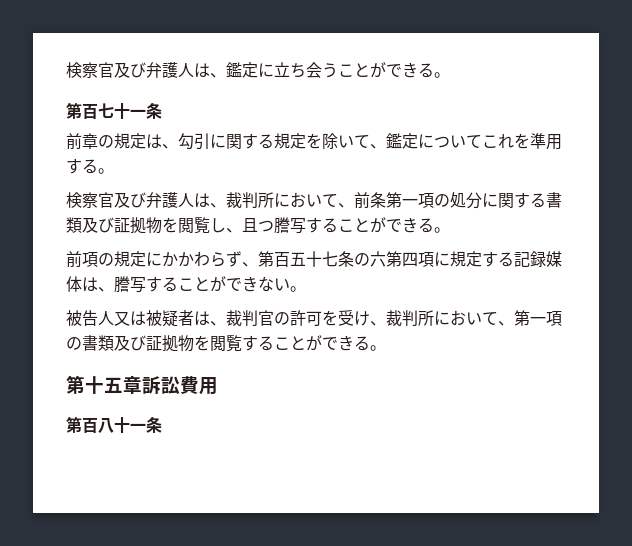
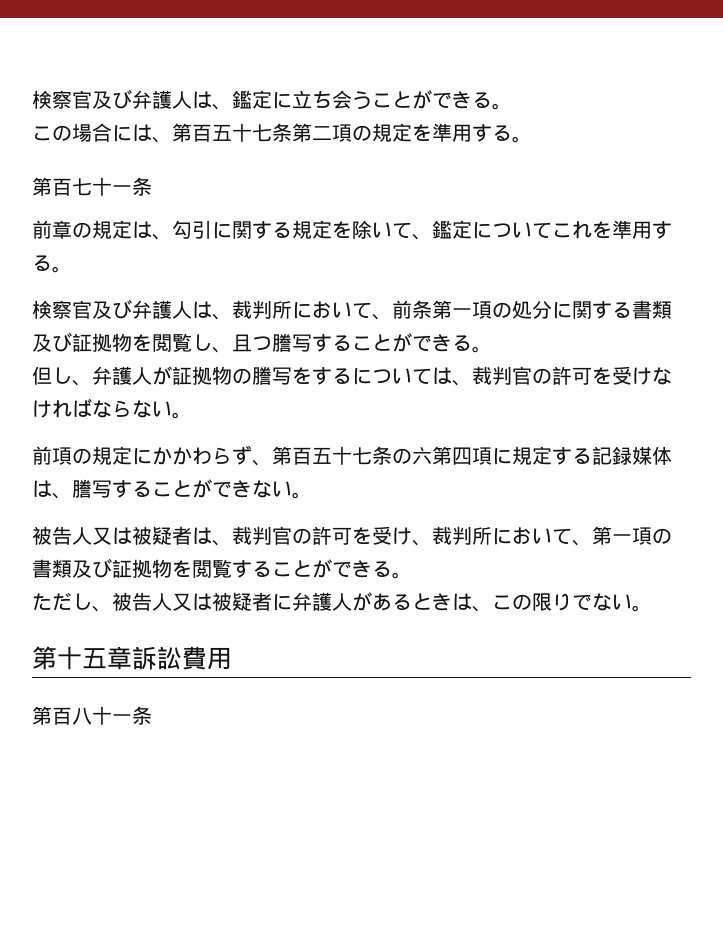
(450, 75) none -> [32,123,532,143] // この場合には、第百五十七条第二項の規定を準用する。
(450, 230) none -> [32,366,672,386] [32,398,192,419] // 但し、弁護人が証拠物の謄写をするについては、裁判官の許可を受けなければならない。
(386, 348) none -> [32,592,652,612] // ただし、被告人又は被疑者に弁護人があるときは、この限りでない。

